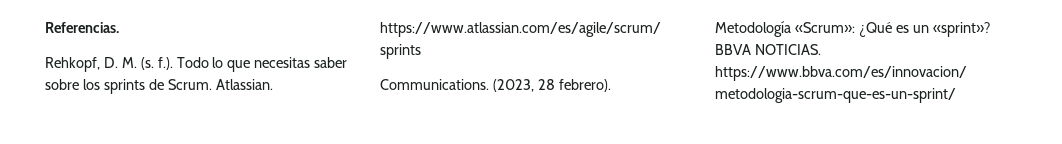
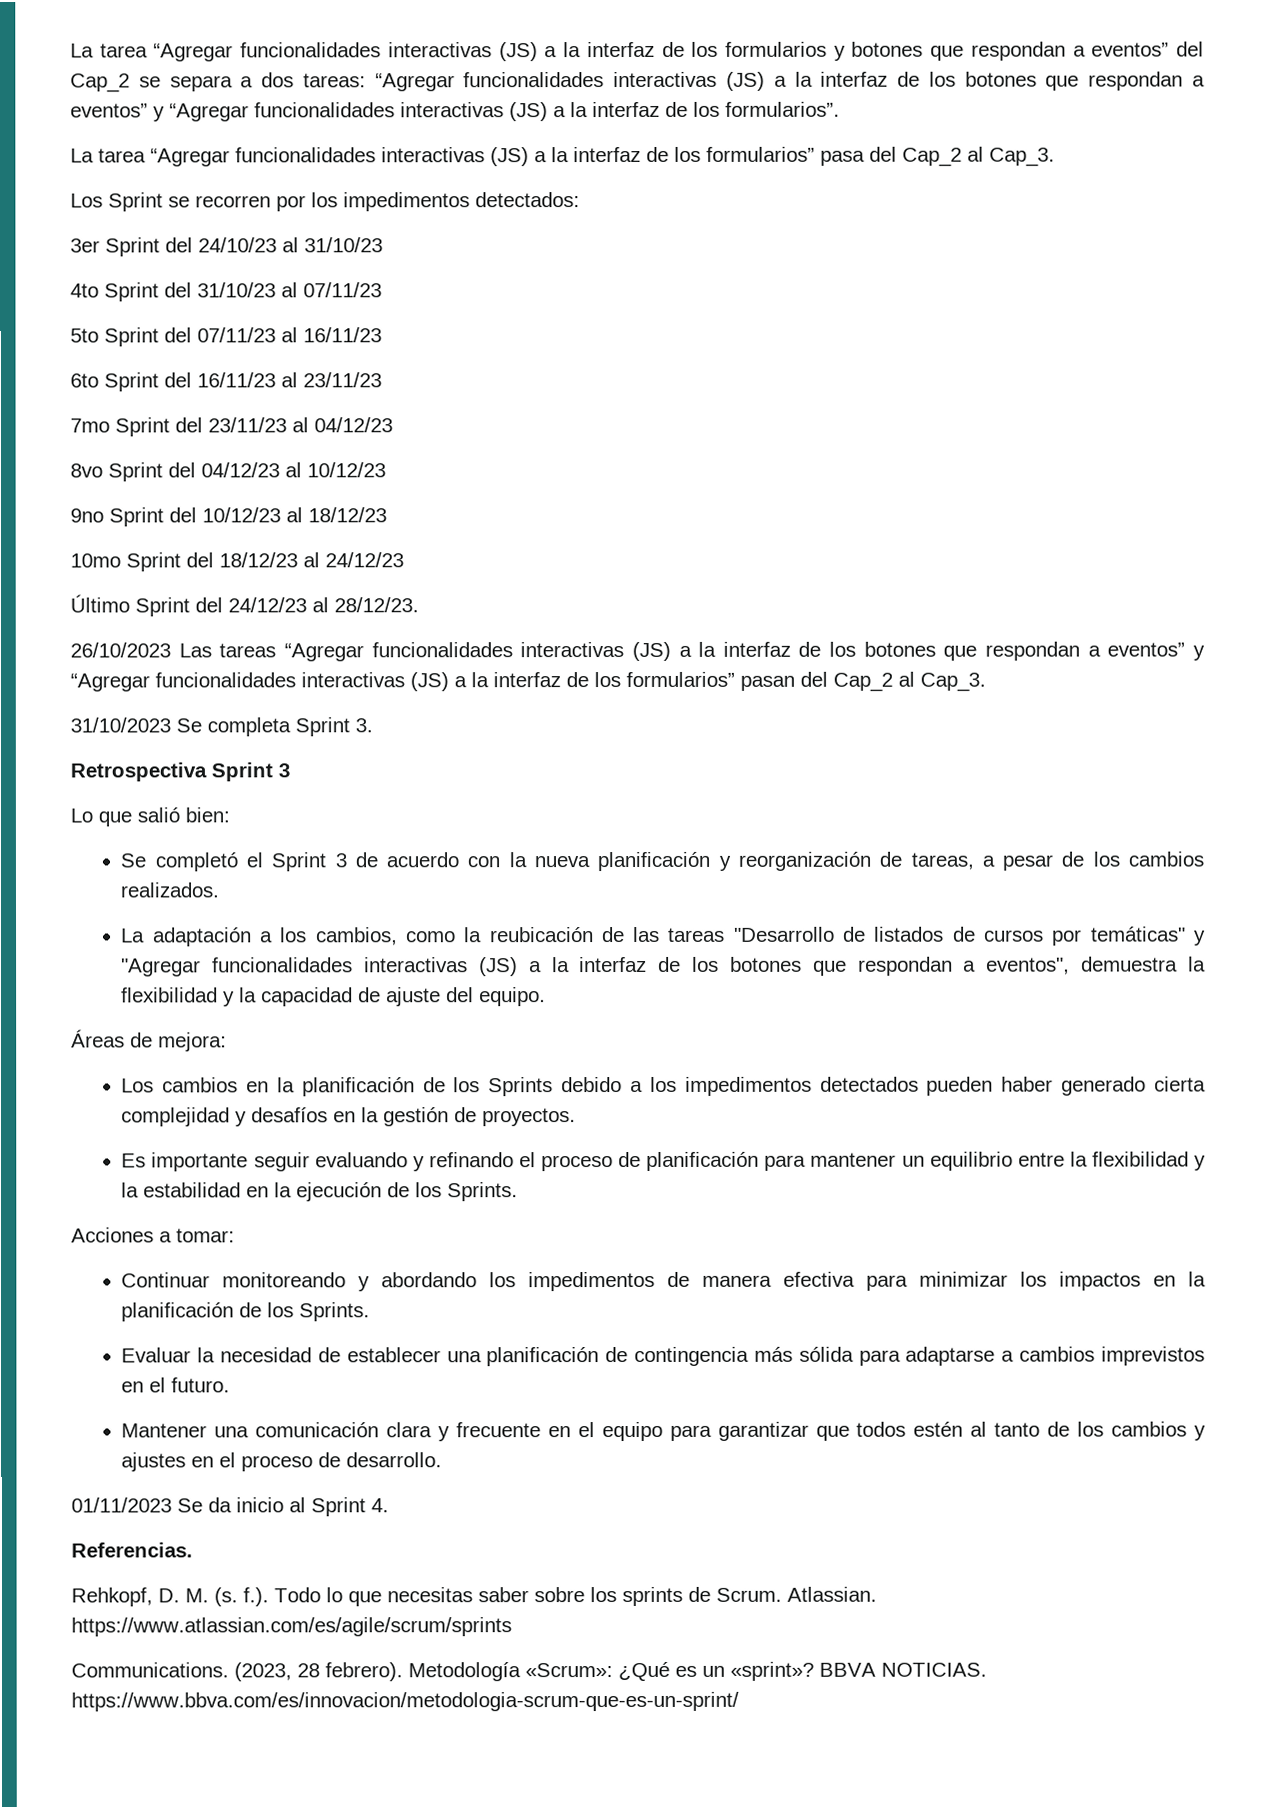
(45, 27) none -> [70,41,1204,62] [70,71,1206,93] [70,101,840,122] [70,146,1055,167] [70,192,580,212] [70,237,383,257] [70,282,382,302] [70,327,382,347] [70,372,382,392] [70,417,393,437] [70,462,386,482] [70,507,387,527] [70,552,404,572] [70,594,419,617] [70,641,1205,662] [70,671,986,692] [70,717,373,737] [70,762,290,782] [70,807,230,827] [120,851,1205,872] [120,882,220,898] [121,926,1207,947] [121,956,1207,977] [121,987,547,1007] [71,1029,227,1052] [121,1076,1206,1097] [121,1107,577,1127] [121,1151,1207,1172] [121,1182,519,1202] [71,1227,235,1243] [121,1271,1207,1292] [121,1302,371,1322] [121,1346,1206,1367] [121,1377,231,1393] [121,1421,1206,1442] [121,1452,443,1472] [71,1497,389,1517] La tarea “Agregar funcionalidades interactivas (JS) a la interfaz de los formularios y botones que respondan a eventos” del Cap_2 se separa a dos tareas: “Agregar funcionalidades interactivas (JS) a la interfaz de los botones que respondan a eventos” y “Agregar funcionalidades interactivas (JS) a la interfaz de los formularios”. // La tarea “Agregar funcionalidades interactivas (JS) a la interfaz de los formularios” pasa del Cap_2 al Cap_3. // Los Sprint se recorren por los impedimentos detectados: // 3er Sprint del 24/10/23 al 31/10/23 // 4to Sprint del 31/10/23 al 07/11/23 // 5to Sprint del 07/11/23 al 16/11/23 // 6to Sprint del 16/11/23 al 23/11/23 // 7mo Sprint del 23/11/23 al 04/12/23 // 8vo Sprint del 04/12/23 al 10/12/23 // 9no Sprint del 10/12/23 al 18/12/23 // 10mo Sprint del 18/12/23 al 24/12/23 // Último Sprint del 24/12/23 al 28/12/23. // 26/10/2023 Las tareas “Agregar funcionalidades interactivas (JS) a la interfaz de los botones que respondan a eventos” y “Agregar funcionalidades interactivas (JS) a la interfaz de los formularios” pasan del Cap_2 al Cap_3. // 31/10/2023 Se completa Sprint 3. // Retrospectiva Sprint 3 // Lo que salió bien: // Se completó el Sprint 3 de acuerdo con la nueva planificación y reorganización de tareas, a pesar de los cambios realizados. // La adaptación a los cambios, como la reubicación de las tareas "Desarrollo de listados de cursos por temáticas" y "Agregar funcionalidades interactivas (JS) a la interfaz de los botones que respondan a eventos", demuestra la flexibilidad y la capacidad de ajuste del equipo. // Áreas de mejora: // Los cambios en la planificación de los Sprints debido a los impedimentos detectados pueden haber generado cierta complejidad y desafíos en la gestión de proyectos. // Es importante seguir evaluando y refinando el proceso de planificación para mantener un equilibrio entre la flexibilidad y la estabilidad en la ejecución de los Sprints. // Acciones a tomar: // Continuar monitoreando y abordando los impedimentos de manera efectiva para minimizar los impactos en la planificación de los Sprints. // Evaluar la necesidad de establecer una planificación de contingencia más sólida para adaptarse a cambios imprevistos en el futuro. // Mantener una comunicación clara y frecuente en el equipo para garantizar que todos estén al tanto de los cambios y ajustes en el proceso de desarrollo. // 01/11/2023 Se da inicio al Sprint 4. //

